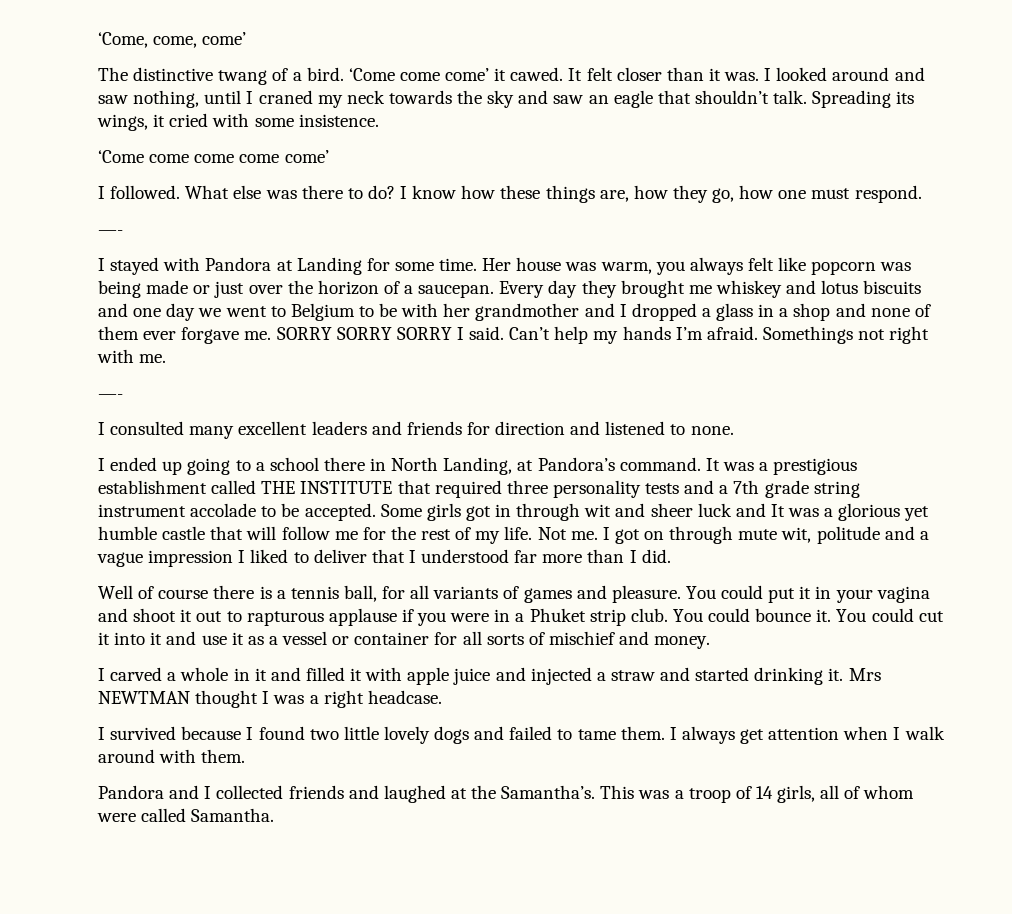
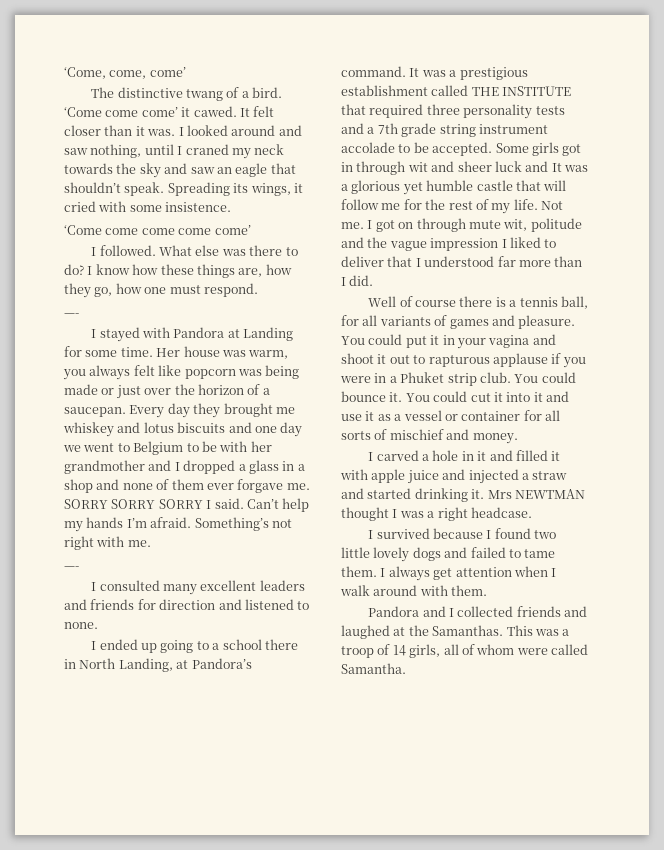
[773,90,808,104] talk. -> [124,182,165,196] speak.
[762,326,853,344] Somethings -> [194,517,269,531] Something’s
[919,531,929,540] a -> [367,237,388,248] the
[180,667,229,681] whole -> [432,450,459,461] hole
[501,785,596,799] Samantha’s. -> [432,625,504,636] Samanthas.

